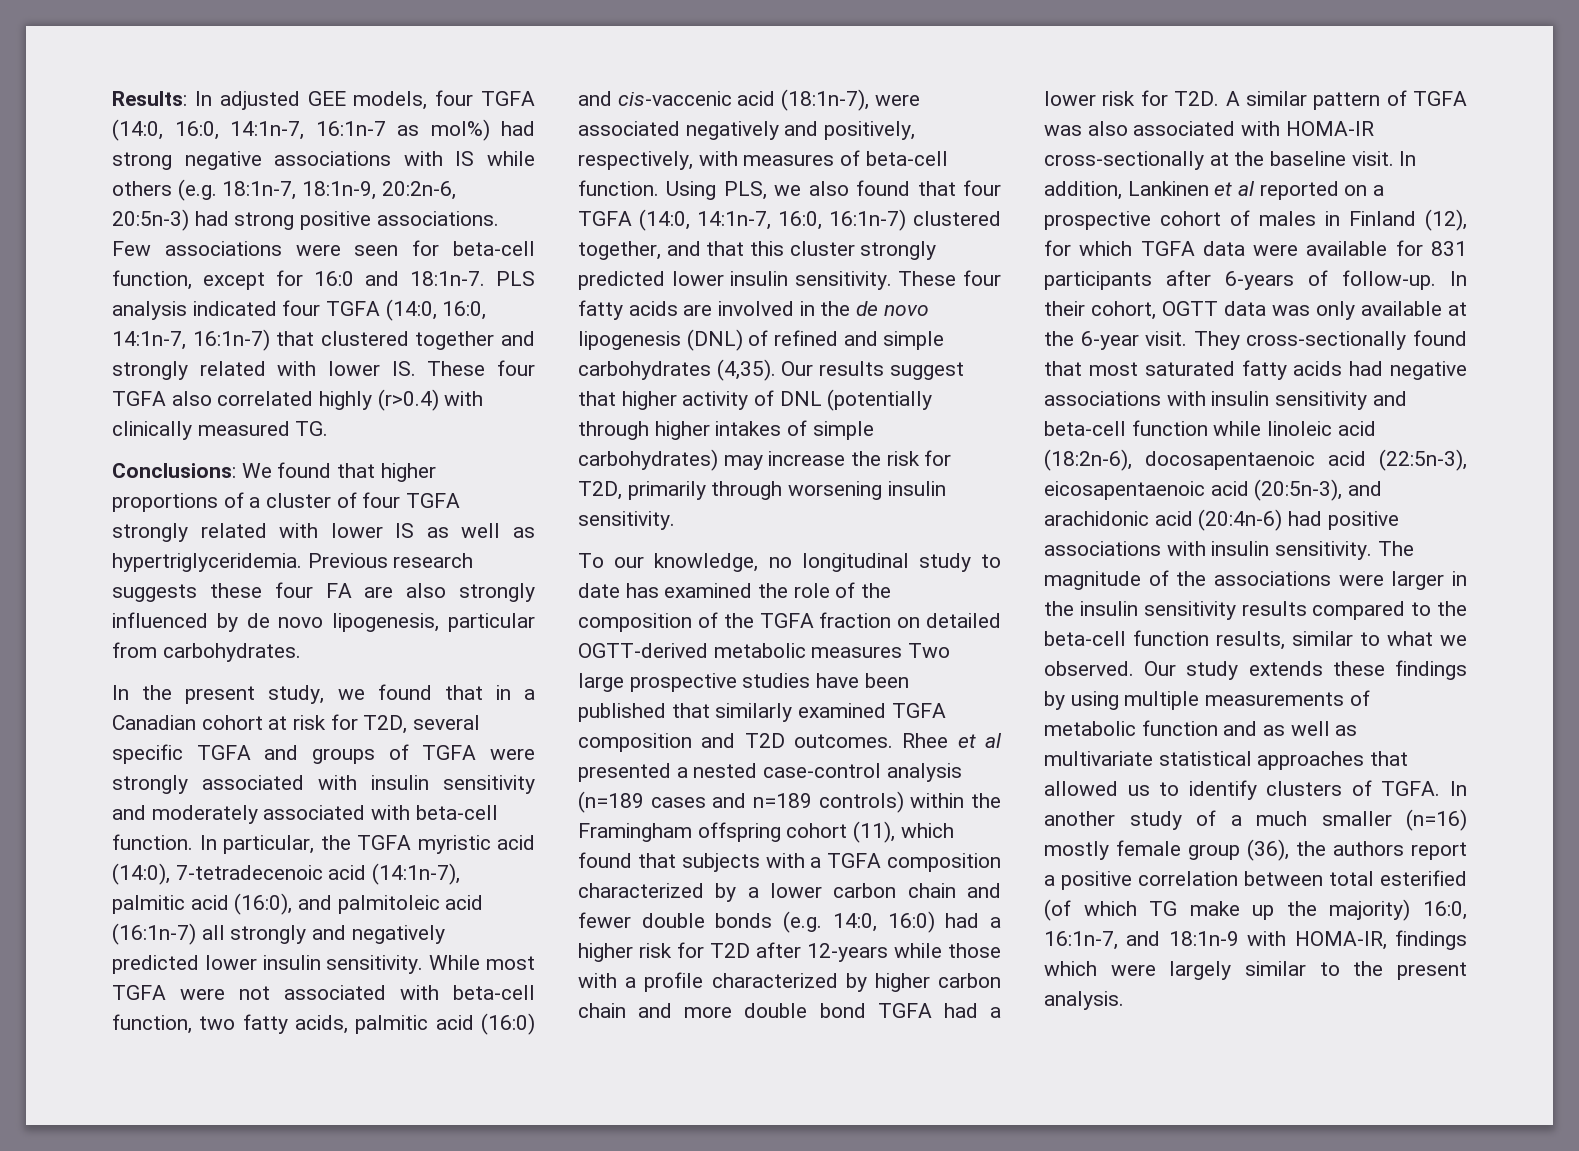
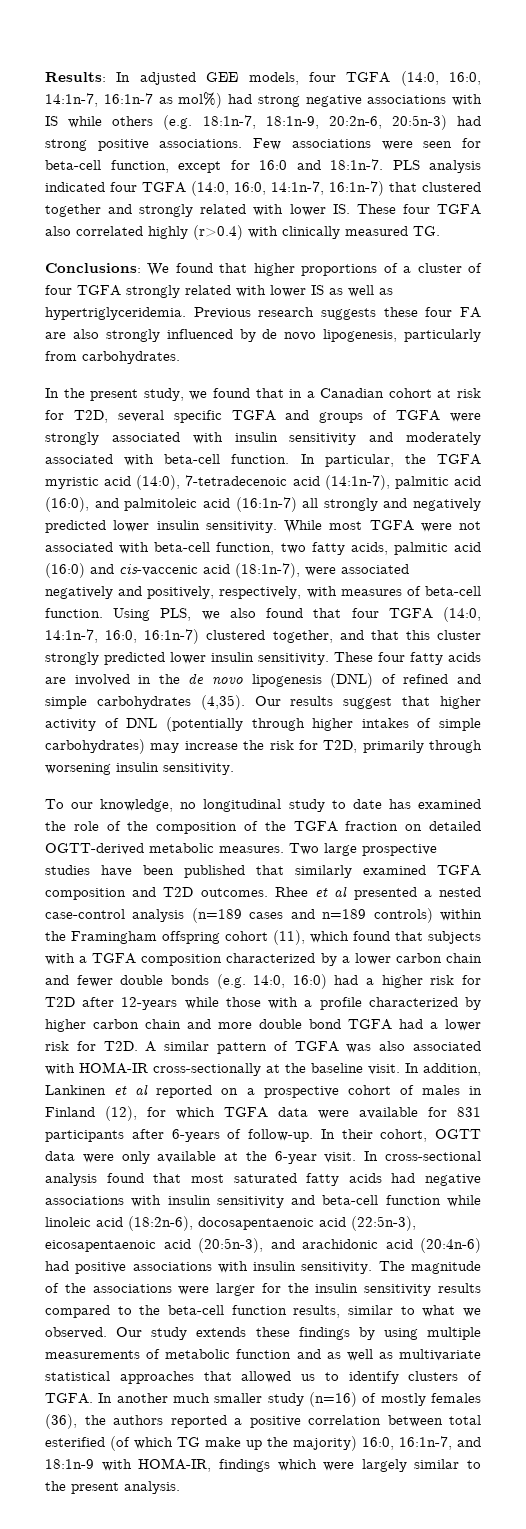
[447,613,535,632] particular -> [404,329,481,342] particularly
[811,646,903,658] measures -> [219,846,284,853] measures.
[1272,305,1310,316] was -> [82,1154,114,1163] were
[1193,331,1407,350] They cross-sectionally -> [364,1151,481,1161] [45,1173,97,1186] In cross-sectional analysis
[1452,571,1467,586] in -> [261,1283,281,1293] for
[1129,809,1467,831] [1044,840,1240,860] study of a much smaller (n=16) mostly female group -> [173,1392,481,1407] much smaller study (n=16) of mostly females
[1411,842,1467,860] report -> [170,1415,227,1428] reported

